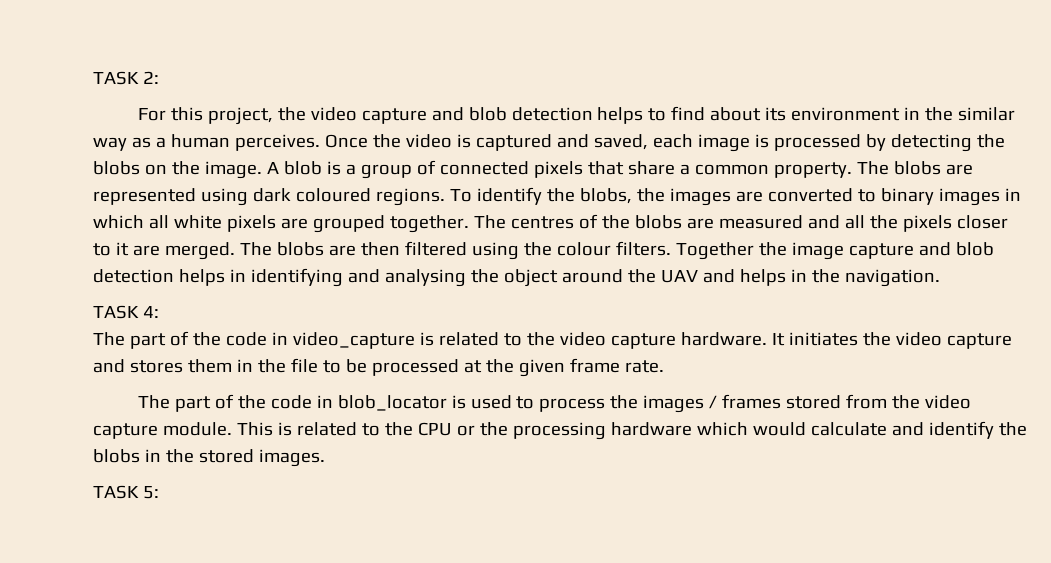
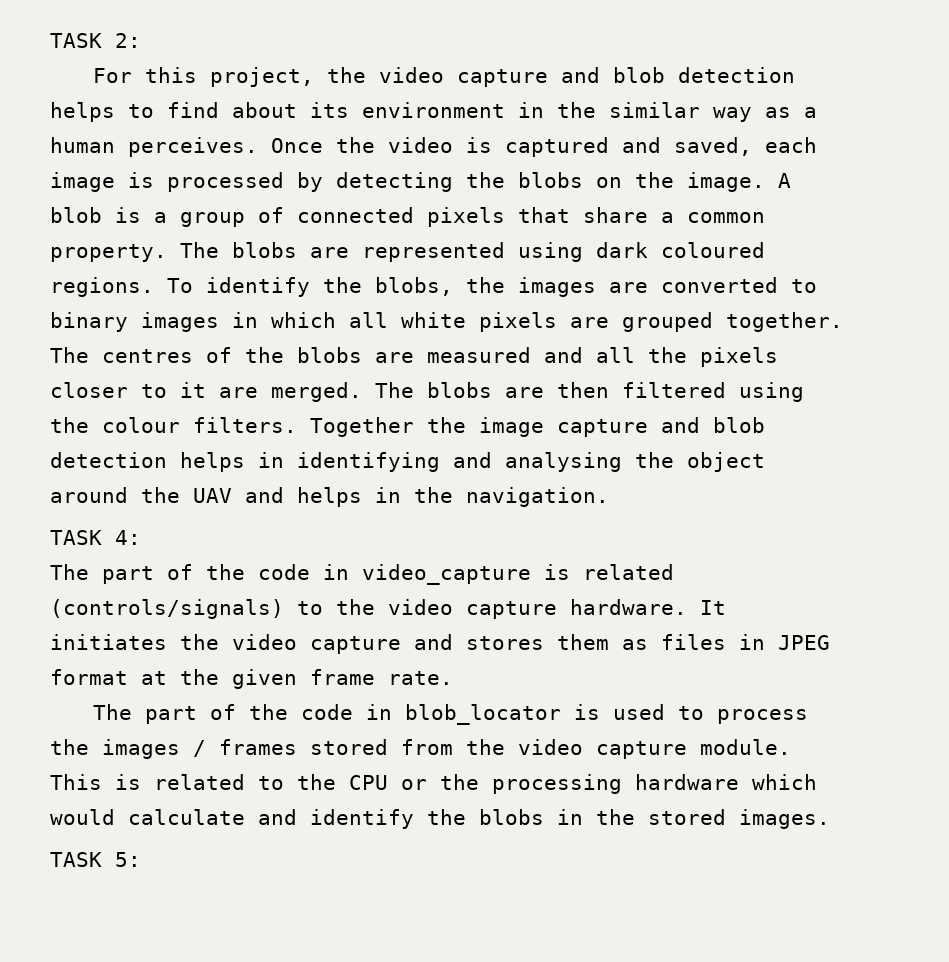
(499, 339) none -> [50,599,284,619] (controls/signals)
[236,358,459,376] in the file to be processed -> [622,634,830,650] [50,669,128,685] as files in JPEG format

